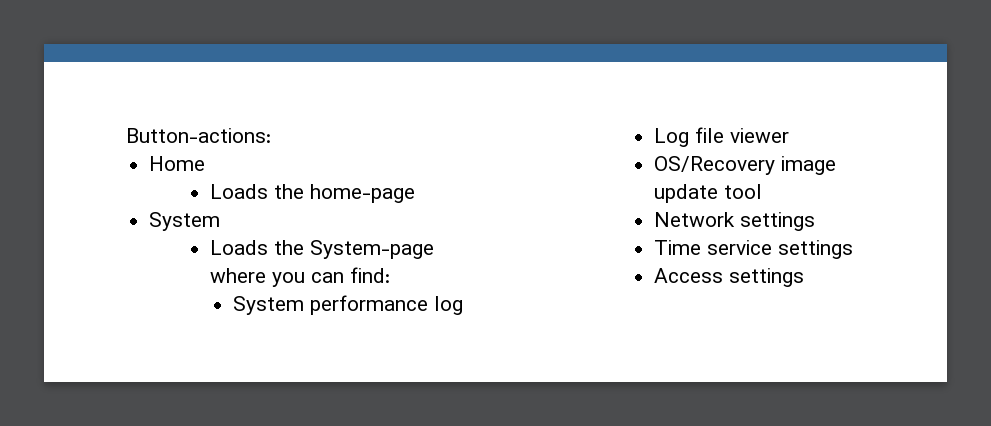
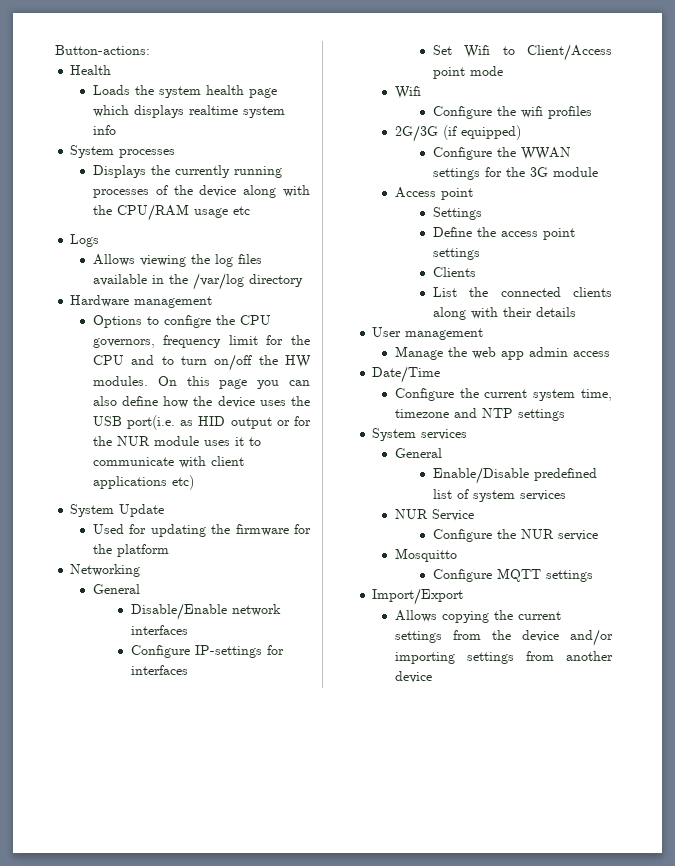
[149,156,206,171] [209,184,415,203] [149,212,221,231] [209,240,434,259] [209,267,390,287] [232,295,463,315] [653,127,789,147] [653,156,836,175] [653,184,762,203] [653,212,815,231] [653,240,853,259] [653,268,804,287] Home // Loads the home-page // System // Loads the System-page where you can find: // System performance log // Log file viewer // OS/Recovery image update tool // Network settings // Time service settings // Access settings -> [70,65,112,75] [92,85,277,98] [92,105,285,118] [92,125,116,135] [70,145,176,158] [92,165,282,178] [92,185,311,198] [92,204,250,221] [70,234,100,247] [92,254,262,267] [92,273,303,290] [70,295,213,308] [92,315,271,328] [92,335,310,348] [92,354,312,371] [92,376,311,389] [92,396,310,408] [92,415,311,430] [92,436,261,446] [92,456,244,468] [92,475,194,490] [70,504,165,517] [92,524,311,537] [92,544,169,557] [70,564,141,577] [92,584,140,594] [130,603,281,620] [130,625,188,635] [130,645,284,658] [130,665,188,675] [432,44,612,61] [432,66,503,79] [394,86,421,99] [432,106,592,119] [394,125,521,142] [432,147,571,160] [432,167,598,180] [394,187,473,200] [432,207,482,220] [432,227,575,240] [432,248,480,260] [432,267,476,277] [432,287,612,297] [432,307,576,320] [372,327,484,340] [394,346,610,360] [372,366,441,383] [394,388,612,401] [394,408,565,421] [372,428,468,441] [394,448,442,458] [432,467,597,484] [432,489,566,502] [394,509,474,521] [432,529,598,542] [394,548,457,562] [432,568,593,582] [372,588,464,605] [394,610,561,623] [394,629,613,646] [394,651,613,664] [394,671,432,683] Health // Loads the system health page which displays realtime system info // System processes // Displays the currently running processes of the device along with the CPU/RAM usage etc // Logs // Allows viewing the log files available in the /var/log directory // Hardware management // Options to configre the CPU governors, frequency limit for the CPU and to turn on/off the HW modules. On this page you can also define how the device uses the USB port(i.e. as HID output or for the NUR module uses it to communicate with client applications etc) // System Update // Used for updating the firmware for the platform // Networking // General // Disable/Enable network interfaces // Configure IP-settings for interfaces // Set Wifi to Client/Access point mode // Wifi // Configure the wifi profiles // 2G/3G (if equipped) // Configure the WWAN settings for the 3G module // Access point // Settings // Define the access point settings // Clients // List the connected clients along with their details // User management // Manage the web app admin access // Date/Time // Configure the current system time, timezone and NTP settings // System services // General // Enable/Disable predefined list of system services // NUR Service // Configure the NUR service // Mosquitto // Configure MQTT settings // Import/Export // Allows copying the current settings from the device and/or importing settings from another device

